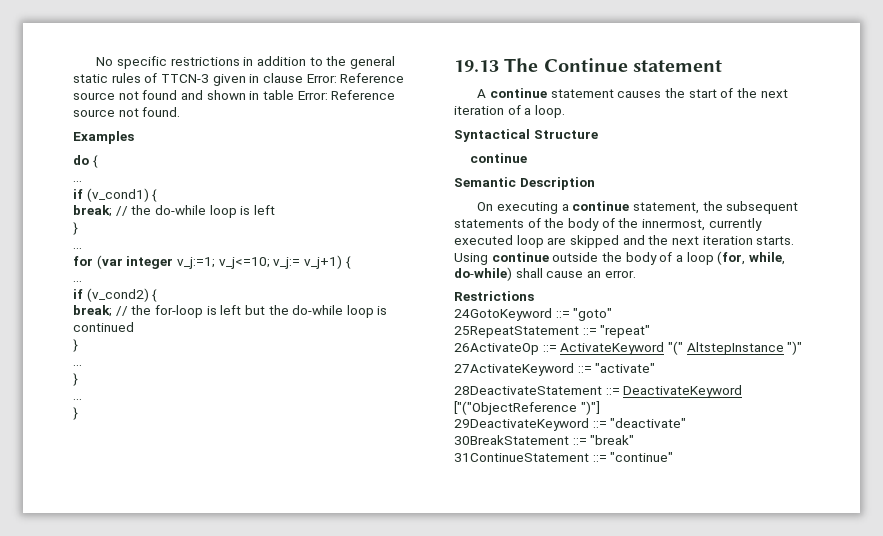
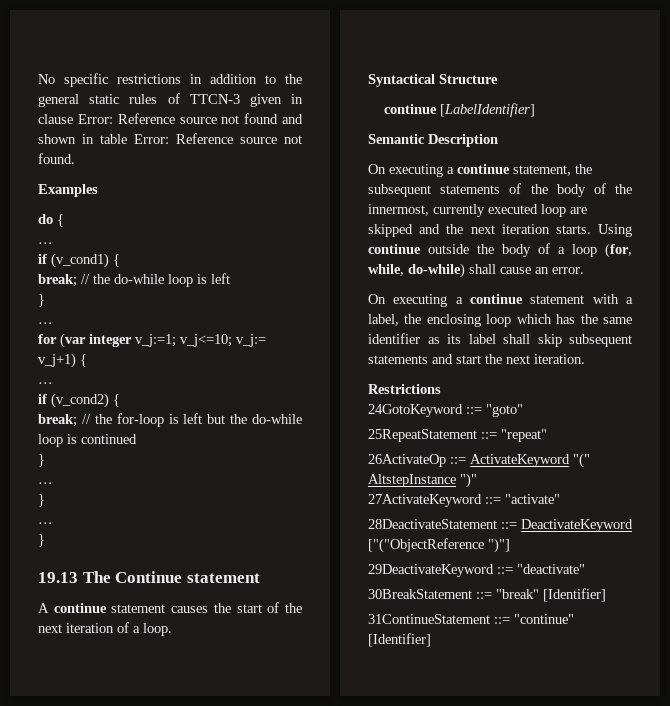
(528, 158) none -> [440,103,536,117] [LabelIdentifier]
(636, 274) none -> [368,294,633,307] [368,314,632,327] [368,333,632,347] [368,354,585,364] // On executing a continue statement with a label, the enclosing loop which has the same identifier as its label shall skip subsequent statements and start the next iteration.
(635, 440) none -> [543,588,606,602] [Identifier]
(674, 457) none -> [368,633,431,647] [Identifier]

